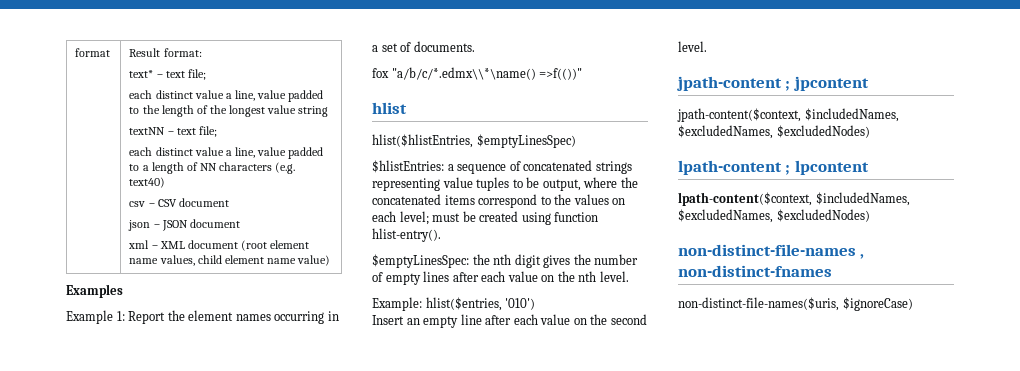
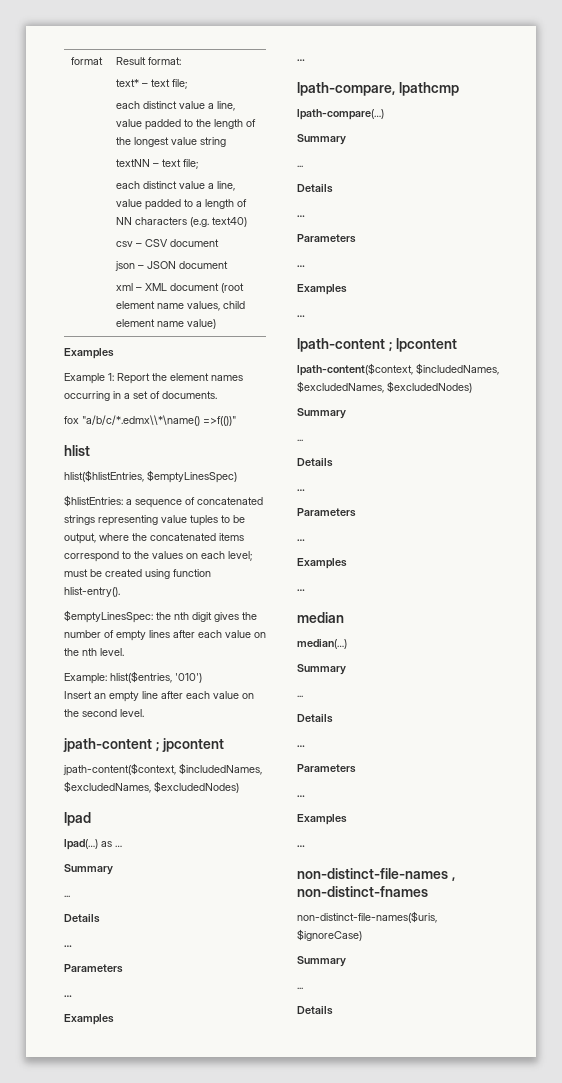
(870, 131) none -> [64,812,91,826] [64,839,122,850] [64,864,113,875] [64,895,70,897] [64,914,100,923] [64,945,72,947] [64,964,123,973] [64,995,72,997] [64,1014,114,1025] [297,59,305,61] [297,82,459,96] [297,109,384,120] [297,134,346,145] [297,165,303,167] [297,184,333,193] [297,215,305,217] [297,234,356,243] [297,265,305,267] [297,284,347,295] [297,315,305,317] // lpad // lpad(…) as … // Summary // ... // Details // … // Parameters // … // Examples // … // lpath-compare, lpathcmp // lpath-compare(…) // Summary // ... // Details // … // Parameters // … // Examples // …
(870, 215) none -> [297,408,346,419] [297,439,303,441] [297,458,333,467] [297,489,305,491] [297,508,356,517] [297,539,305,541] [297,558,347,569] [297,589,305,591] [297,612,344,623] [297,639,347,649] [297,664,346,675] [297,695,303,697] [297,714,333,723] [297,745,305,747] [297,764,356,773] [297,795,305,797] [297,814,347,825] [297,845,305,847] // Summary // ... // Details // … // Parameters // … // Examples // … // median // median(…) // Summary // ... // Details // … // Parameters // … // Examples // …
(913, 304) none -> [297,956,346,967] [297,987,303,989] [297,1006,333,1015] // Summary // ... // Details

